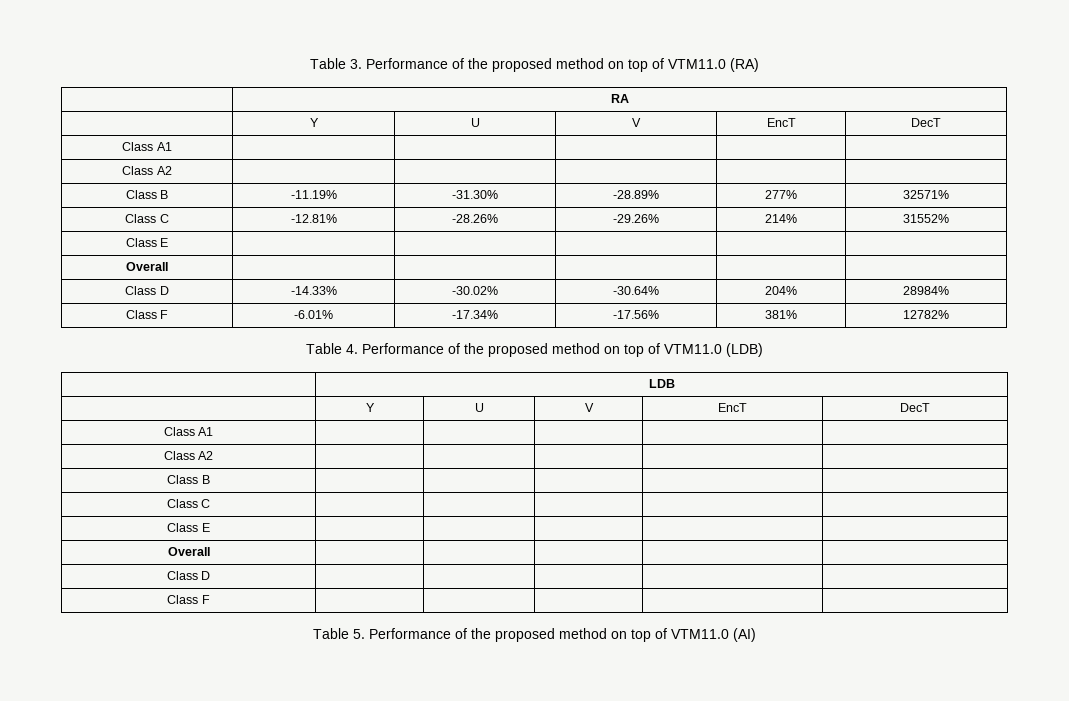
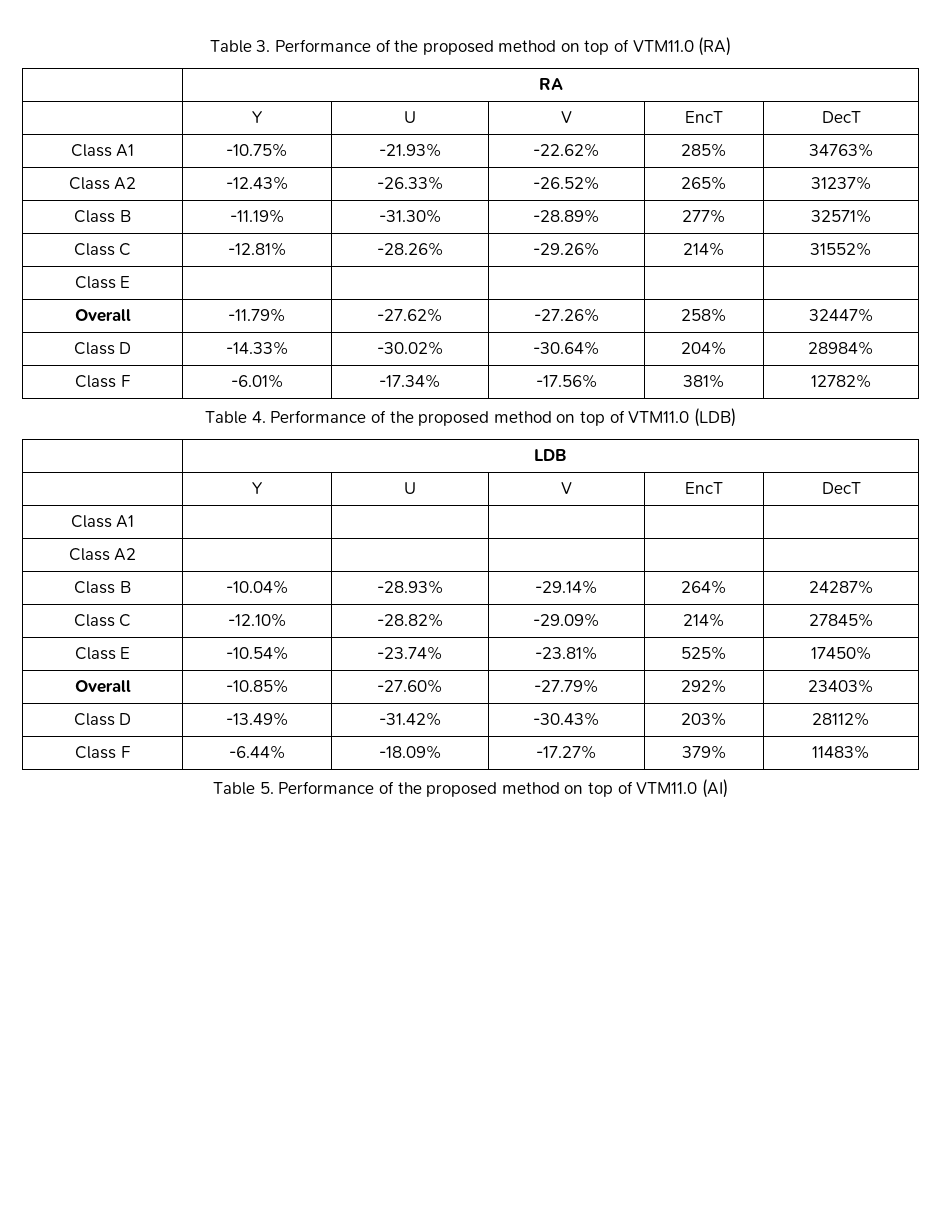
[122,166,172,175] | | | | // Class A2 | | | | | -> [226,143,288,157] [378,143,442,157] [533,143,600,157] [681,143,727,157] [808,143,874,157] [68,177,137,190] [225,176,289,190] [376,176,444,190] [533,176,600,190] [681,176,727,190] [810,176,872,190] -10.75% | -21.93% | -22.62% | 285% | 34763% // Class A2 | -12.43% | -26.33% | -26.52% | 265% | 31237%
(168, 266) | | | | -> [228,308,286,322] [377,308,443,322] [533,308,600,322] [681,308,727,322] [808,308,874,322] -11.79% | -27.62% | -27.26% | 258% | 32447%
[166,499,211,508] [167,523,210,532] [167,547,210,556] [166,571,211,580] [167,595,210,604] | | | | // Class C | | | | | // Class E | | | | | // Overall | | | | | // Class D | | | | | // Class F | | | | | -> [225,580,289,594] [376,580,444,594] [535,580,598,594] [681,580,727,594] [808,580,874,594] [73,614,132,627] [227,613,287,627] [376,613,444,627] [533,613,600,627] [683,613,725,627] [808,613,874,627] [74,647,131,660] [225,646,289,660] [377,646,443,660] [535,646,598,660] [681,646,727,660] [810,646,872,660] [74,680,131,693] [225,679,289,693] [377,679,443,693] [534,679,599,693] [681,679,727,693] [808,679,874,693] [73,713,132,726] [225,712,289,726] [378,712,442,726] [533,712,600,726] [681,712,727,726] [812,712,870,726] [75,746,130,759] [228,745,286,759] [378,745,442,759] [536,745,597,759] [681,745,727,759] [812,745,870,759] -10.04% | -28.93% | -29.14% | 264% | 24287% // Class C | -12.10% | -28.82% | -29.09% | 214% | 27845% // Class E | -10.54% | -23.74% | -23.81% | 525% | 17450% // Overall | -10.85% | -27.60% | -27.79% | 292% | 23403% // Class D | -13.49% | -31.42% | -30.43% | 203% | 28112% // Class F | -6.44% | -18.09% | -17.27% | 379% | 11483%

